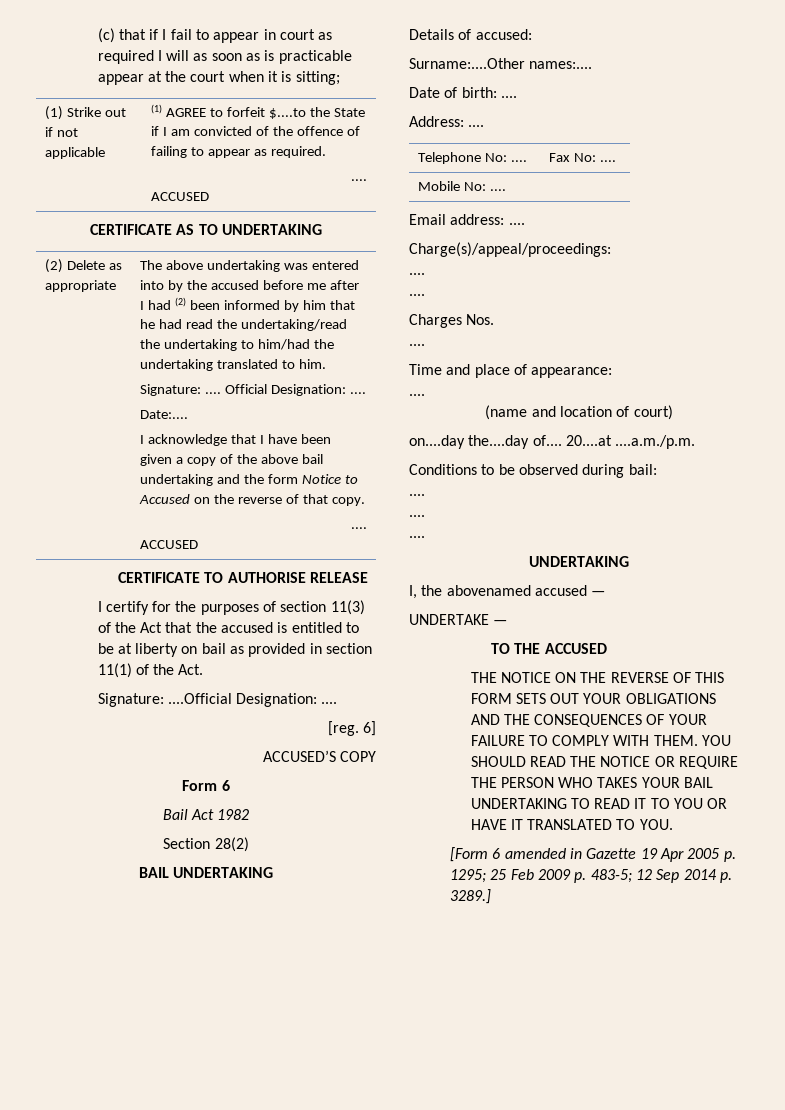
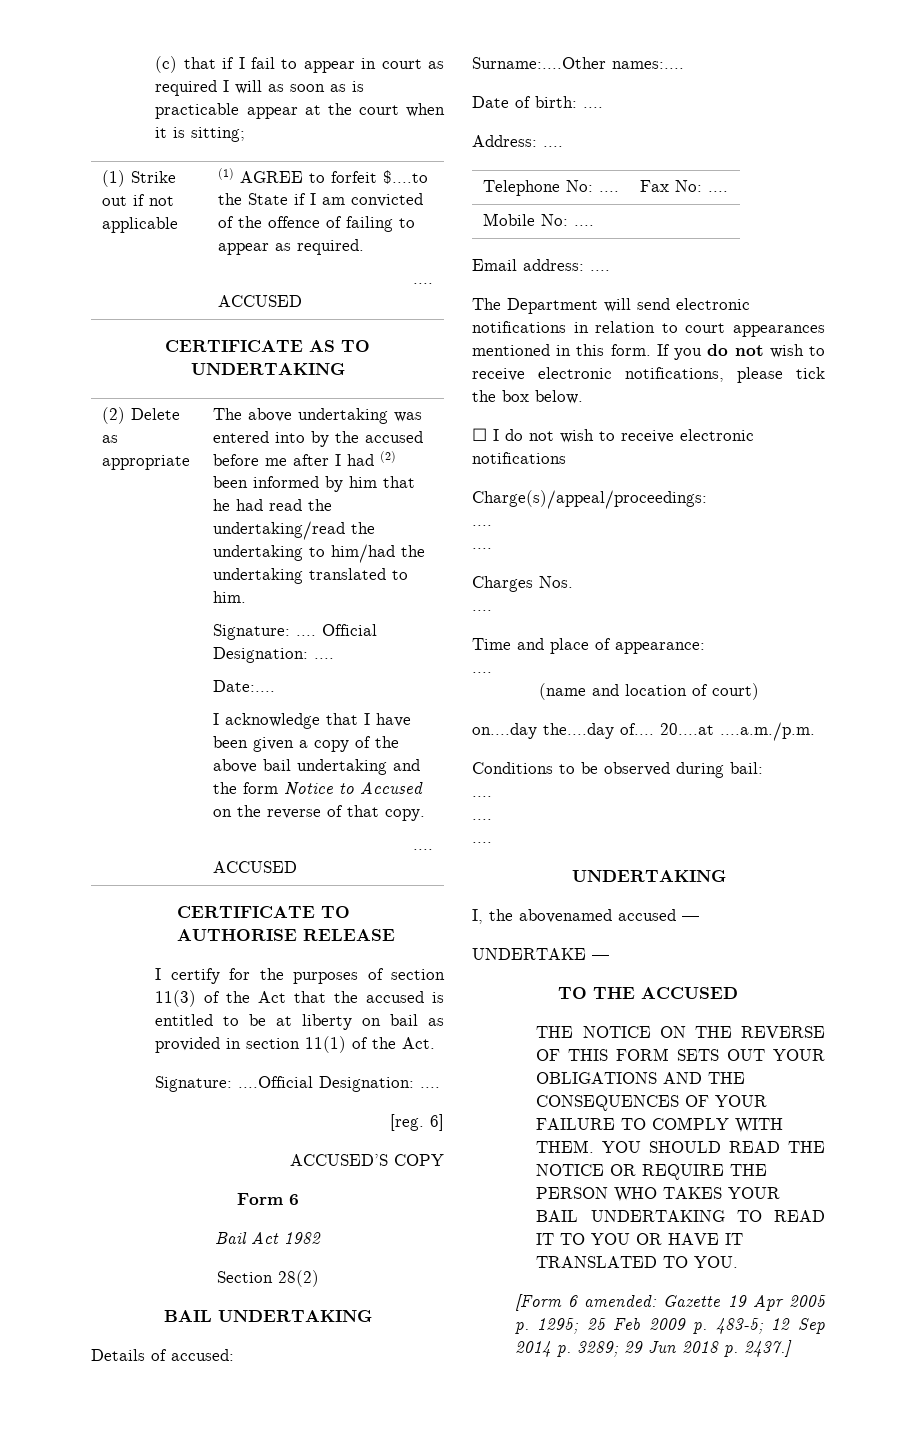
(525, 224) none -> [472,298,750,314] [472,321,825,337] [472,344,825,360] [472,367,825,383] [472,390,583,404] [472,428,754,443] [472,452,566,464] // The Department will send electronic notifications in relation to court appearances mentioned in this form. If you do not wish to receive electronic notifications, please tick the box below. // ☐ I do not wish to receive electronic notifications
[504,848,582,859] amended in -> [584,1295,658,1307] amended:
[450,889,492,904] 3289.] -> [576,1340,792,1357] 3289; 29 Jun 2018 p. 2437.]

